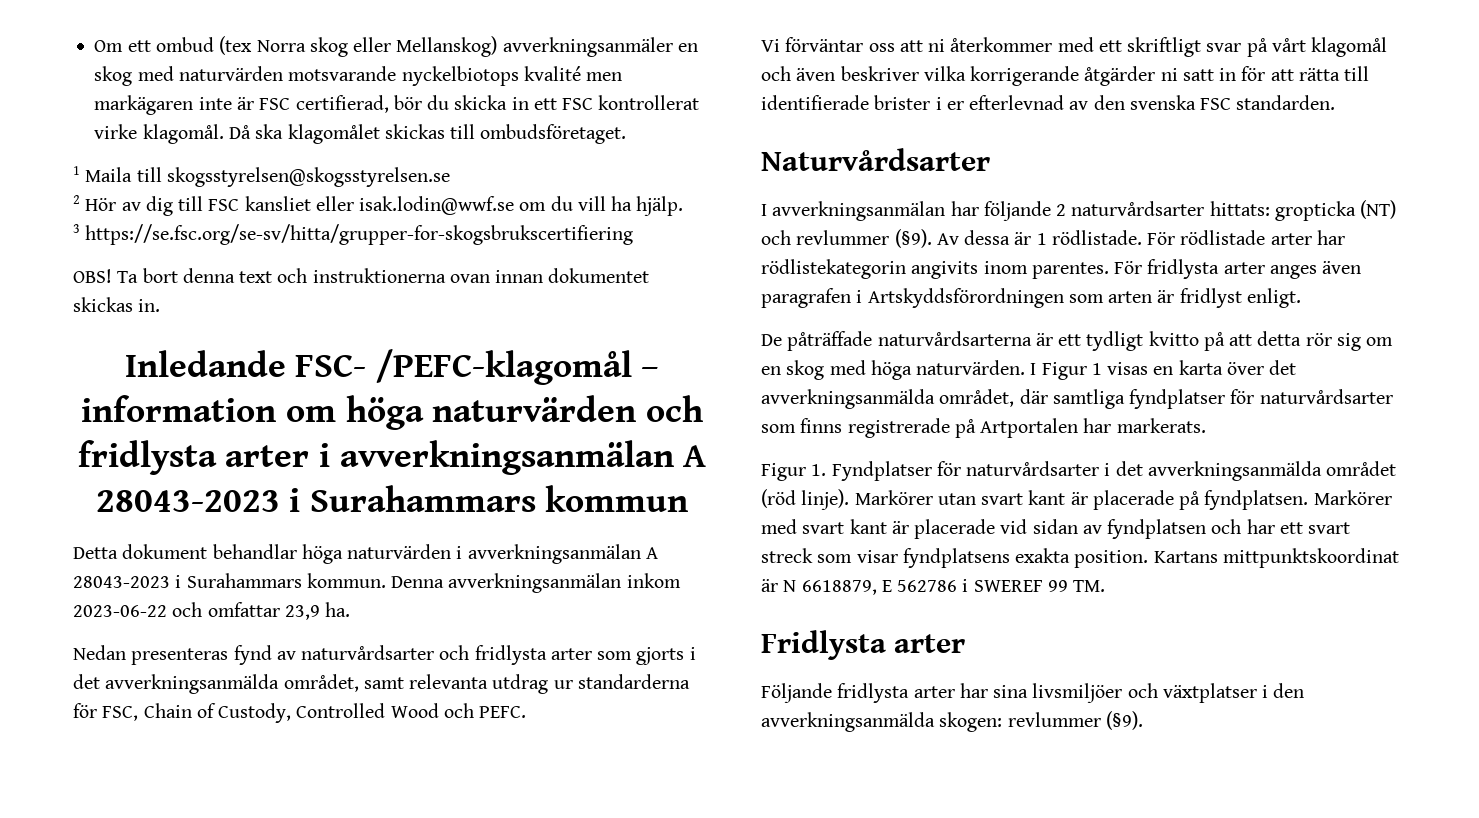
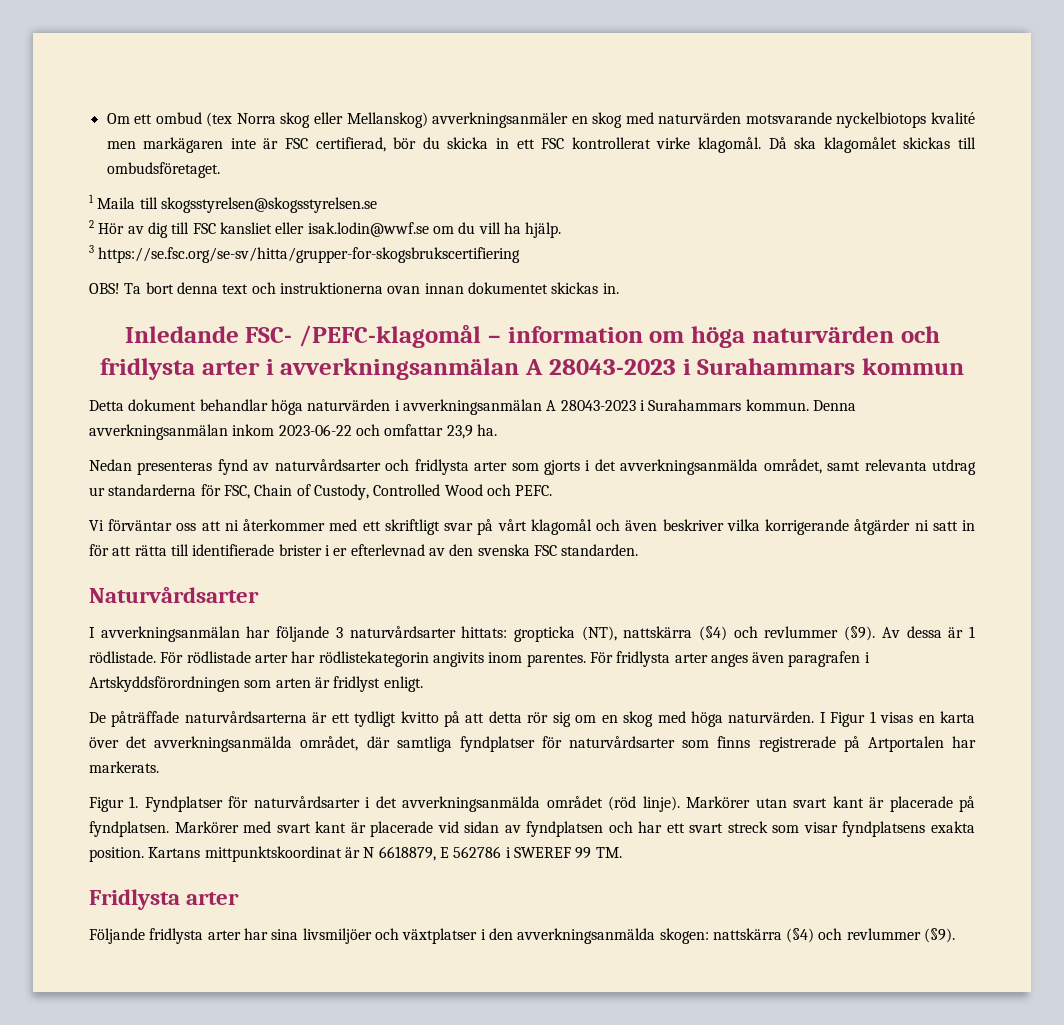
[1056,204,1067,216] 2 -> [335,627,343,638] 3
[1360,200,1397,219] (NT) -> [581,626,728,641] (NT), nattskärra (§4)
(1003, 722) none -> [712,928,843,943] nattskärra (§4) och

